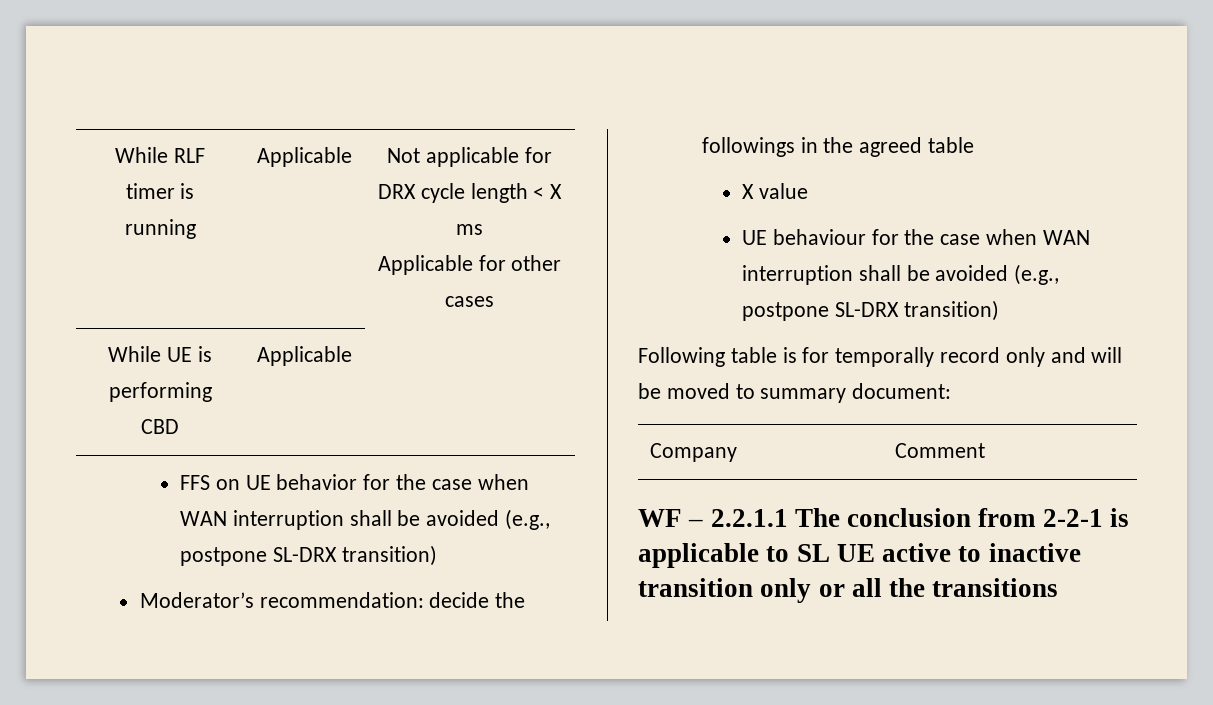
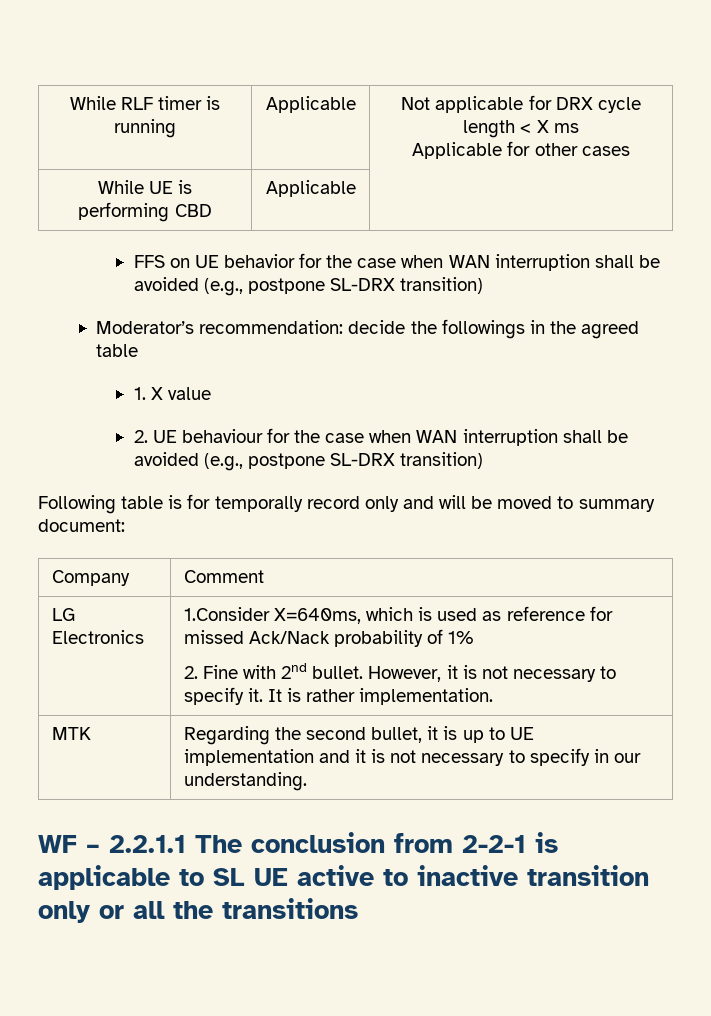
(975, 145) none -> [133,387,146,400] 1.
(808, 191) none -> [133,430,148,443] 2.
(986, 450) none -> [51,608,75,621] [51,630,144,644] [183,606,613,624] [183,629,475,647] [183,663,617,682] [183,687,494,705] [51,727,91,740] [183,726,534,745] [183,748,641,766] [183,772,307,791] // LG Electronics | 1.Consider X=640ms, which is used as reference for missed Ack/Nack probability of 1% // 2. Fine with 2nd bullet. However, it is not necessary to specify it. It is rather implementation. // MTK | Regarding the second bullet, it is up to UE implementation and it is not necessary to specify in our understanding.

